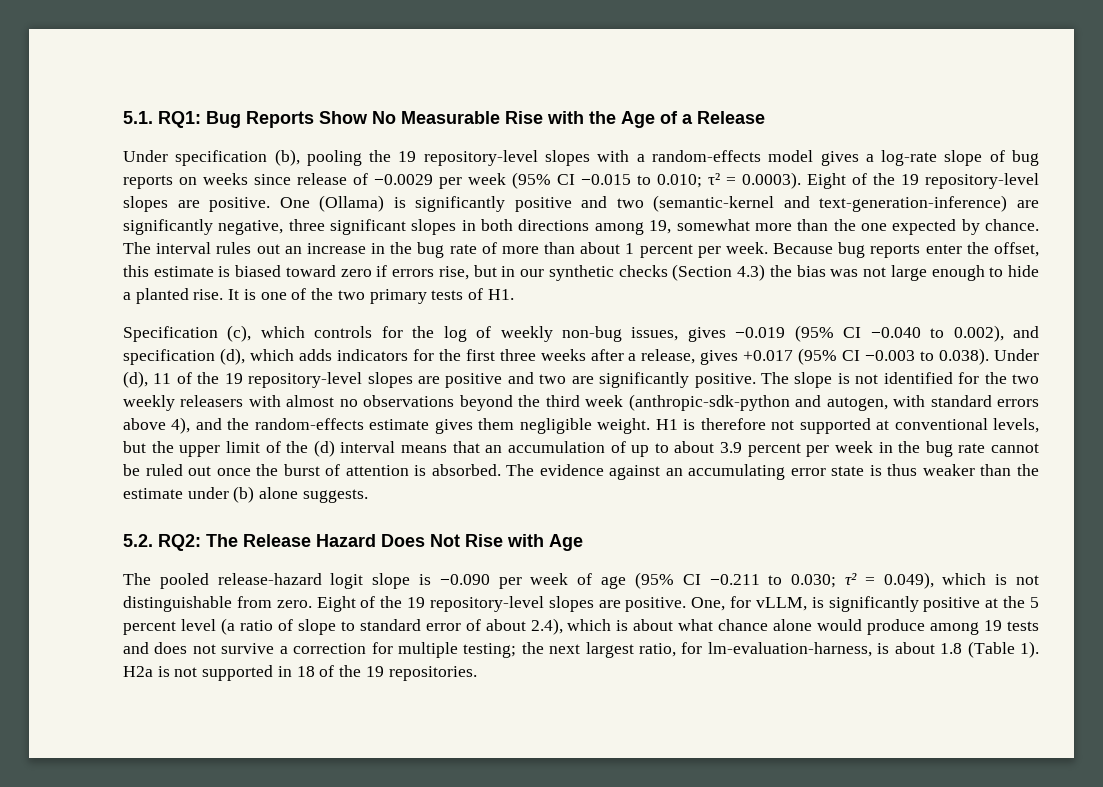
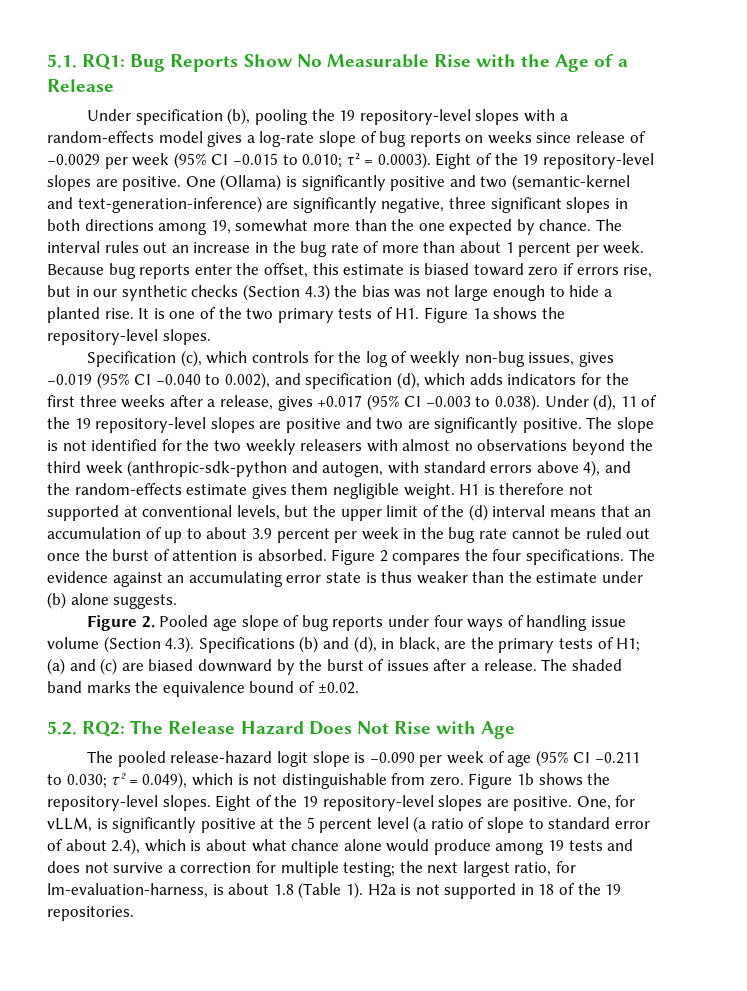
(514, 294) none -> [424,307,565,323] [47,329,211,345] Figure 1a shows the repository-level slopes.
(501, 470) none -> [331,549,625,565] Figure 2 compares the four specifications.
(368, 496) none -> [87,615,626,631] [47,636,641,653] [47,658,622,675] [47,681,359,697] // Figure 2. Pooled age slope of bug reports under four ways of handling issue volume (Section 4.3). Specifications (b) and (d), in black, are the primary tests of H1; (a) and (c) are biased downward by the burst of issues after a release. The shaded band marks the equivalence bound of ±0.02.
(312, 604) none -> [468,773,611,789] [47,795,211,811] Figure 1b shows the repository-level slopes.

